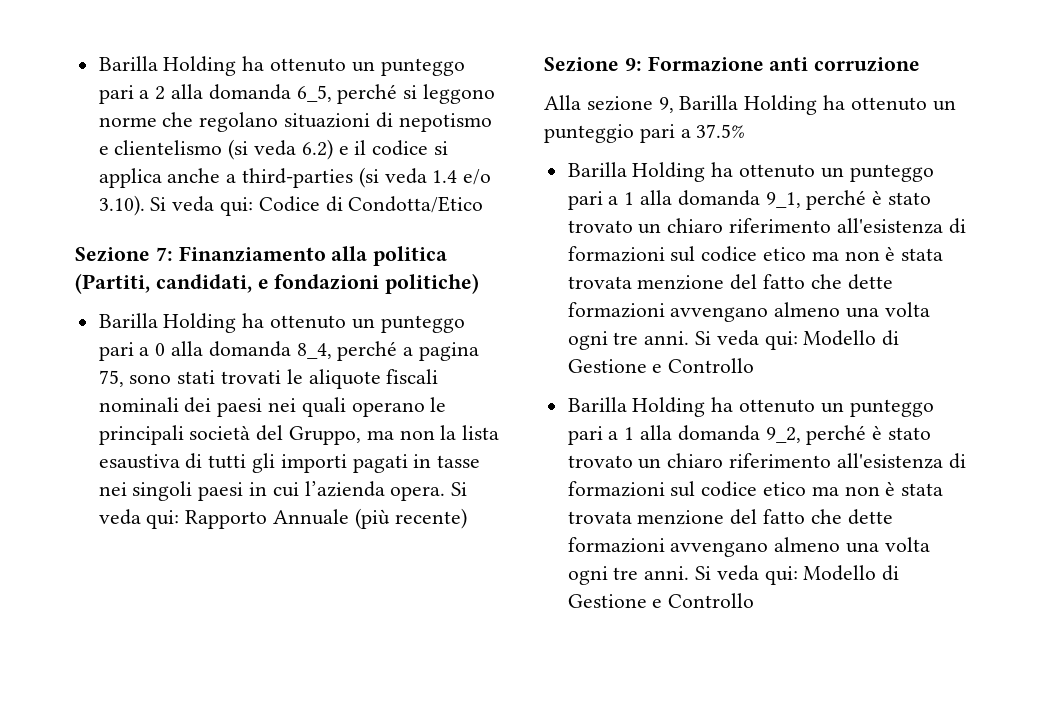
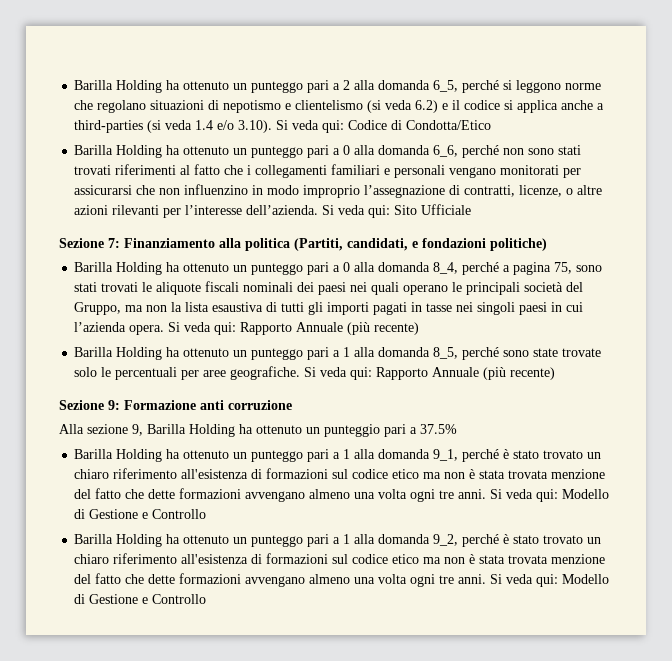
(484, 204) none -> [74,145,582,158] [74,164,582,178] [74,184,603,198] [74,204,472,218] // Barilla Holding ha ottenuto un punteggo pari a 0 alla domanda 6_6, perché non sono stati trovati riferimenti al fatto che i collegamenti familiari e personali vengano monitorati per assicurarsi che non influenzino in modo improprio l’assegnazione di contratti, licenze, o altre azioni rilevanti per l’interesse dell’azienda. Si veda qui: Sito Ufficiale
(467, 518) none -> [74,347,602,360] [74,366,556,380] // Barilla Holding ha ottenuto un punteggo pari a 1 alla domanda 8_5, perché sono state trovate solo le percentuali per aree geografiche. Si veda qui: Rapporto Annuale (più recente)

